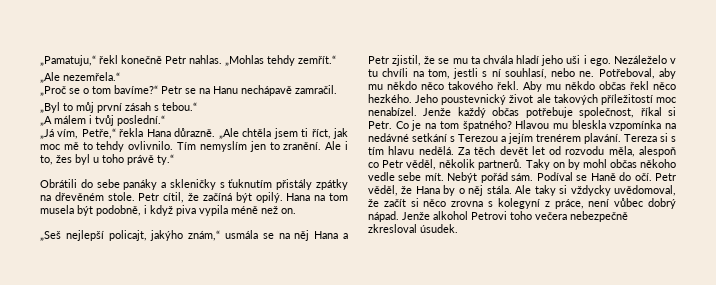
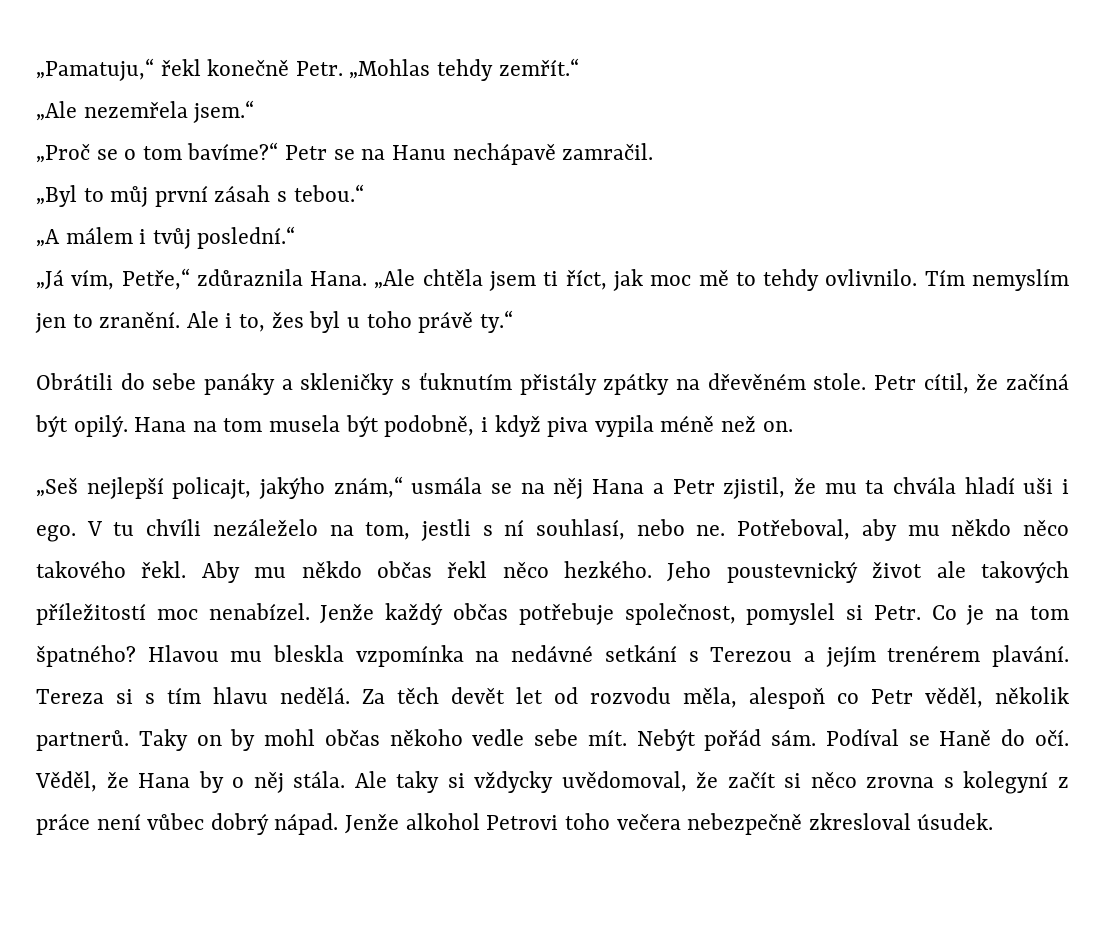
[165,55,222,64] Petr nahlas. -> [295,61,343,76] Petr.
[63,72,120,81] nezemřela.“ -> [83,100,255,123] nezemřela jsem.“
[119,128,216,137] řekla Hana důrazně. -> [196,269,368,286] zdůraznila Hana.
[438,58,450,64] se -> (816, 485) none
[541,55,564,66] jeho -> (1015, 485) none
[613,55,676,64] Nezáleželo v -> [86,521,102,536] V
(409, 72) none -> [212,519,318,536] nezáleželo
[640,107,662,116] říkal -> [746,603,836,625] pomyslel
[655,173,676,181] [368,185,398,196] Petr věděl, -> [35,771,97,792] Věděl,
[554,199,584,209] práce, -> [36,813,90,835] práce

